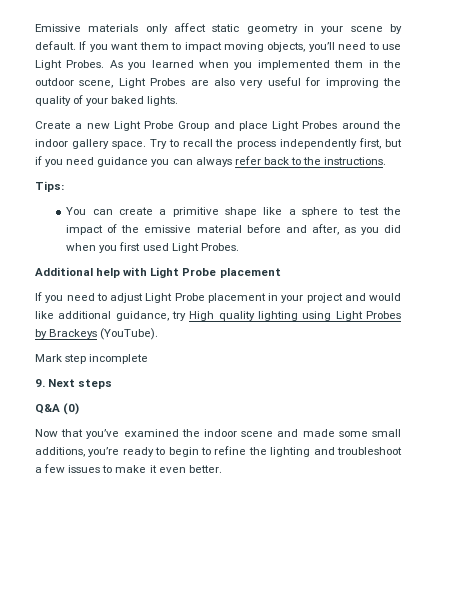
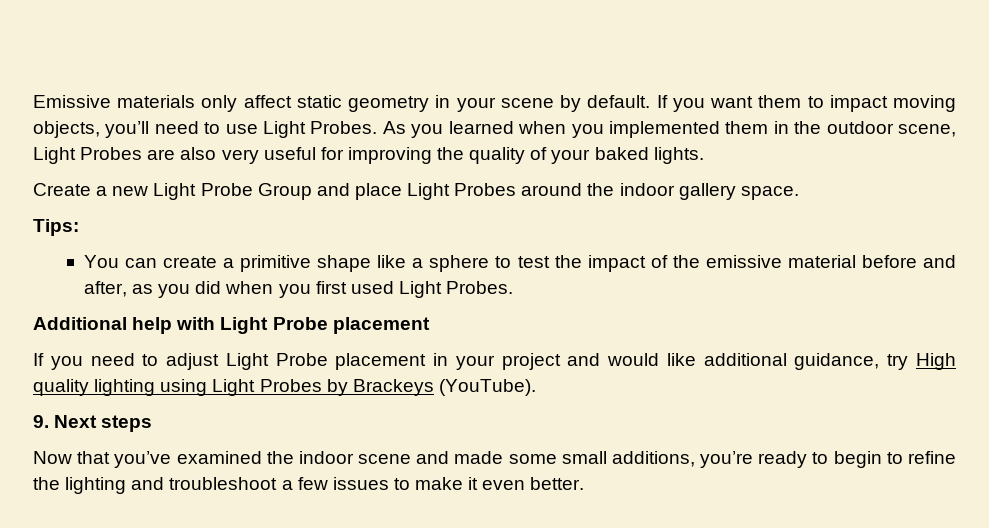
[149,138,402,149] [35,156,387,167] Try to recall the process independently first, but if you need guidance you can always refer back to the instructions. -> (799, 193) none
[35,354,149,364] // Mark step incomplete -> (536, 387) none
[35,403,80,415] // Q&A (0) -> (153, 423) none

